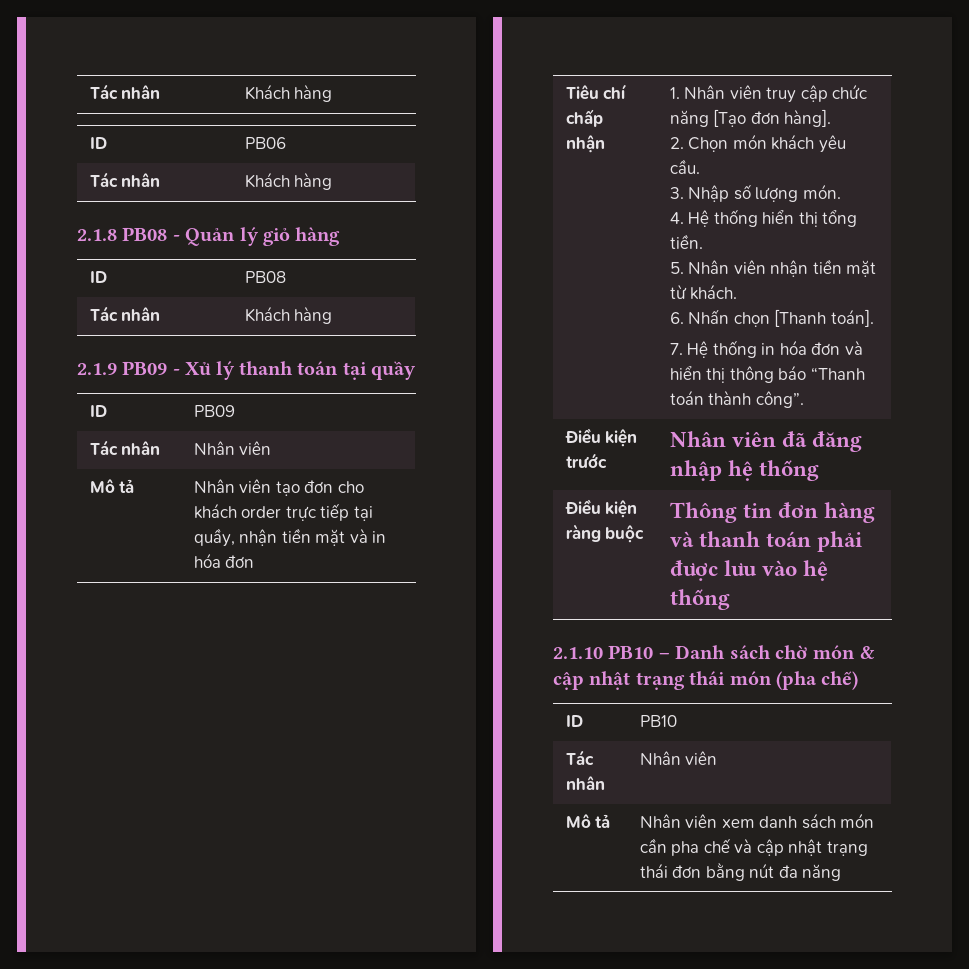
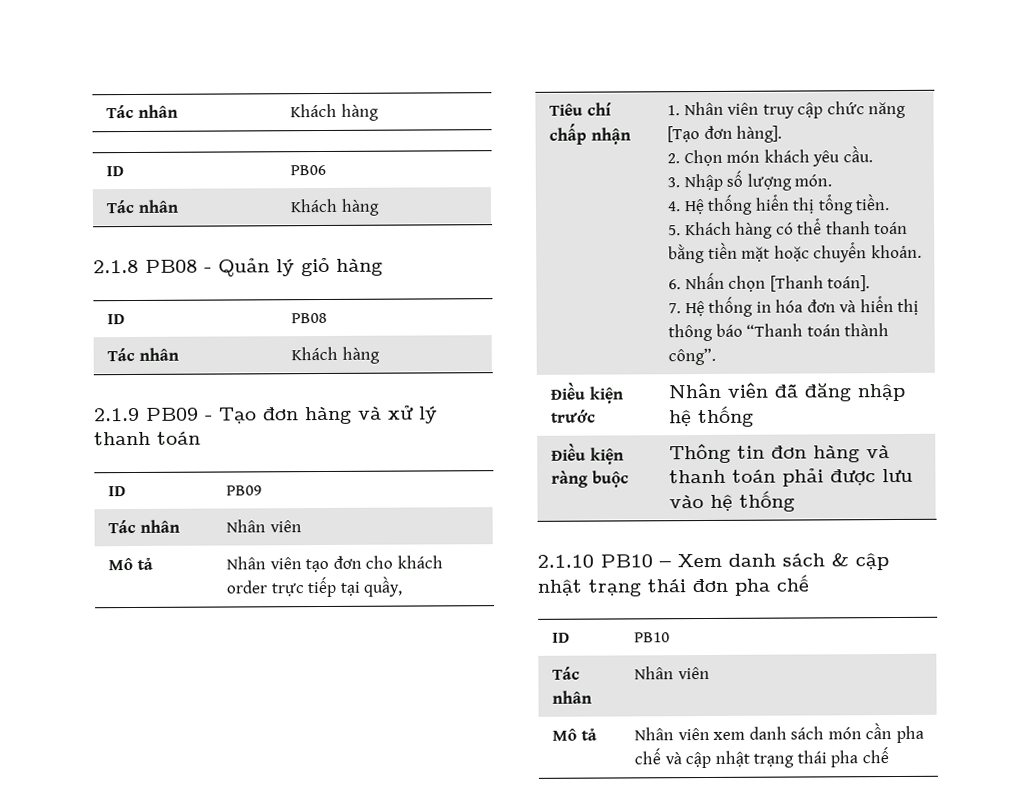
[185,362,212,376] Xử -> [219,405,414,425] Tạo đơn hàng và xử
[342,361,417,380] tại quầy -> (201, 438) none
[239,528,387,546] [193,553,255,568] nhận tiền mặt và in hóa đơn -> (404, 586) none
[688,259,877,277] [669,284,738,300] Nhân viên nhận tiền mặt từ khách. -> [684,218,909,239] [668,242,922,264] Khách hàng có thể thanh toán bằng tiền mặt hoặc chuyển khoản.
[675,645,856,659] Danh sách chờ món -> [677,553,825,568] Xem danh sách
[729,671,859,690] món (pha chế) -> [692,574,809,596] đơn pha chế
[672,862,842,881] đơn bằng nút đa năng -> [830,747,889,768] pha chế

